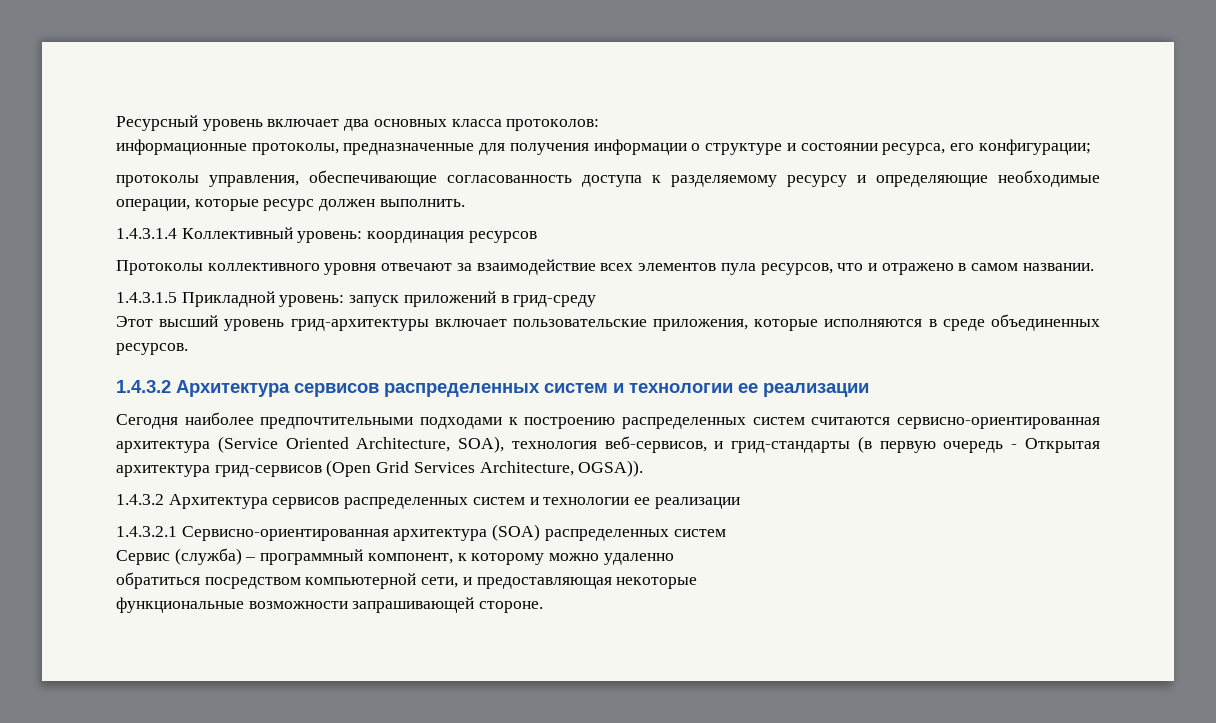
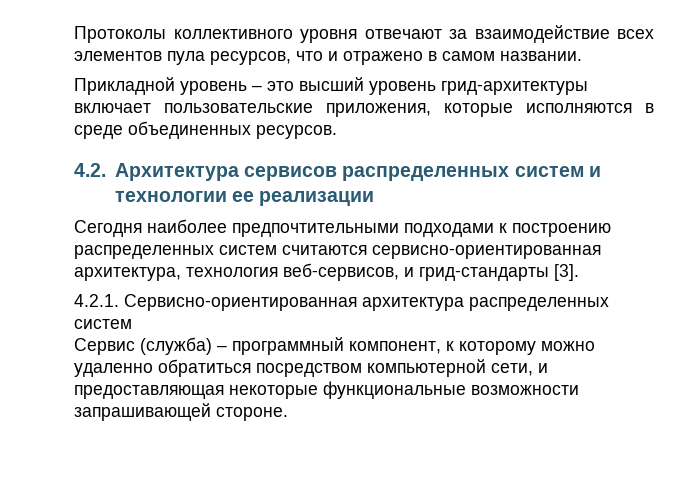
[116,115,600,131] [116,139,1091,155] [116,170,1100,187] [116,199,465,211] [116,227,537,243] Ресурсный уровень включает два основных класса протоколов: // информационные протоколы, предназначенные для получения информации о структуре и состоянии ресурса, его конфигурации; // протоколы управления, обеспечивающие согласованность доступа к разделяемому ресурсу и определяющие необходимые операции, которые ресурс должен выполнить. // 1.4.3.1.4 Коллективный уровень: координация ресурсов // -> (74, 34) none
[116,291,597,307] [116,316,153,327] 1.4.3.1.5 Прикладной уровень: запуск приложений в грид-среду // Этот -> [74,77,294,95] Прикладной уровень – это
[116,380,171,393] 1.4.3.2 -> [74,163,106,177] 4.2.
[116,436,1100,453] [116,460,644,477] [116,494,740,509] [116,526,177,537] архитектура (Service Oriented Architecture, SOA), технология веб-сервисов, и грид-стандарты (в первую очередь - Открытая архитектура грид-сервисов (Open Grid Services Architecture, OGSA)). // 1.4.3.2 Архитектура сервисов распределенных систем и технологии ее реализации // 1.4.3.2.1 -> [74,263,579,281] [74,294,119,307] архитектура, технология веб-сервисов, и грид-стандарты [3]. // 4.2.1.
[492,524,541,541] (SOA) -> (464, 304) none
(674, 559) // -> (153, 370) none
(698, 583) // -> (318, 392) none

